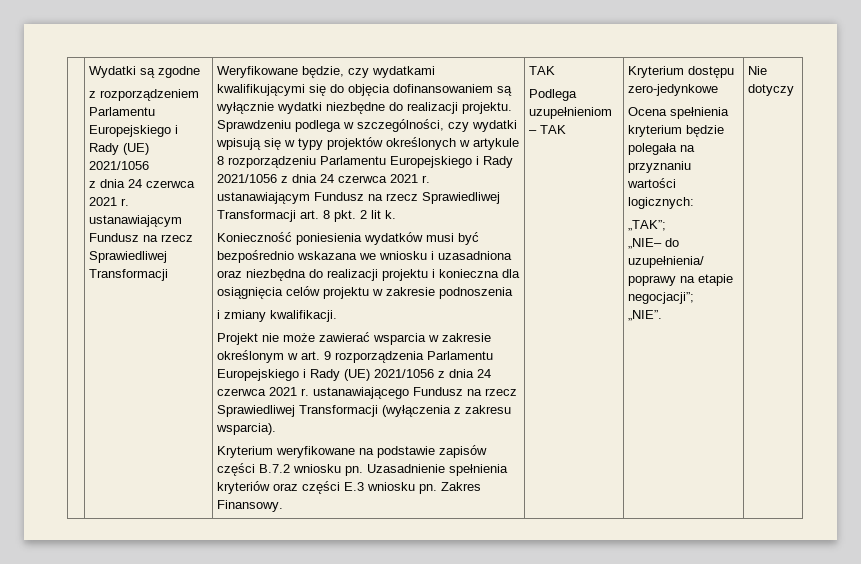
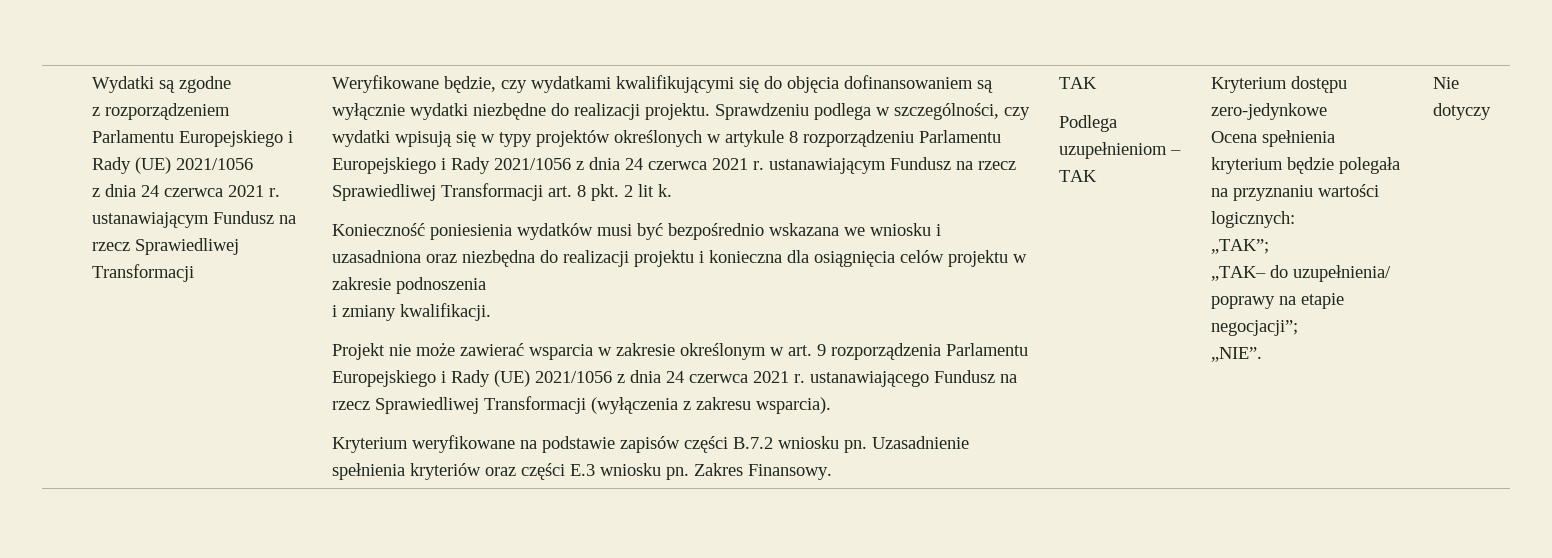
[628,238,663,249] „NIE– -> [1210,266,1266,281] „TAK–

